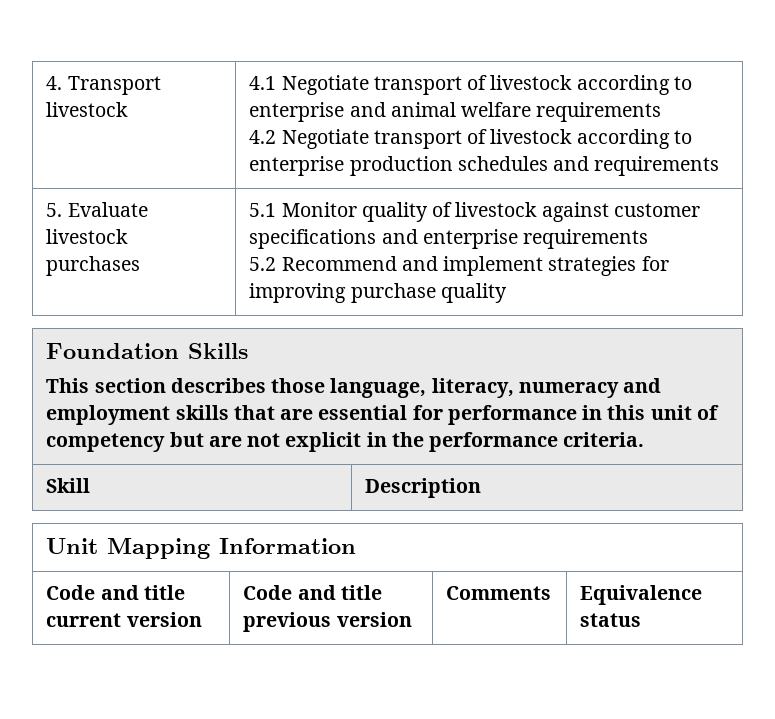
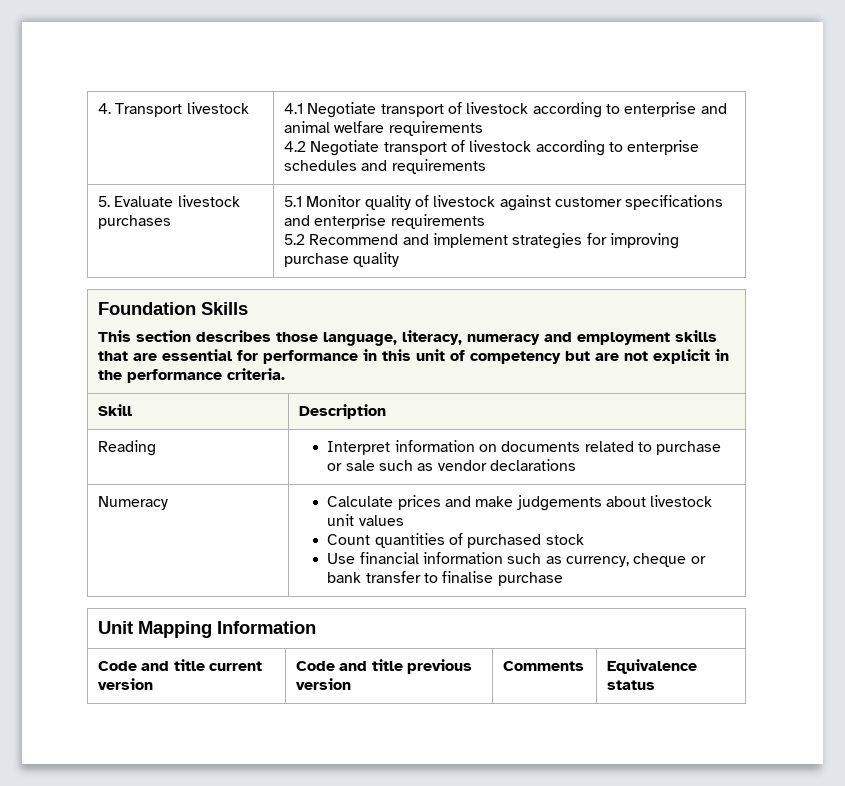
[349,156,453,176] production -> (700, 147) none
(482, 488) none -> [97,440,156,456] [327,440,722,455] [327,459,576,471] [97,496,168,510] [327,495,713,511] [327,514,404,526] [327,533,584,548] [327,552,706,567] [327,571,563,586] // Reading | Interpret information on documents related to purchase or sale such as vendor declarations // Numeracy | Calculate prices and make judgements about livestock unit values // Count quantities of purchased stock // Use financial information such as currency, cheque or bank transfer to finalise purchase

